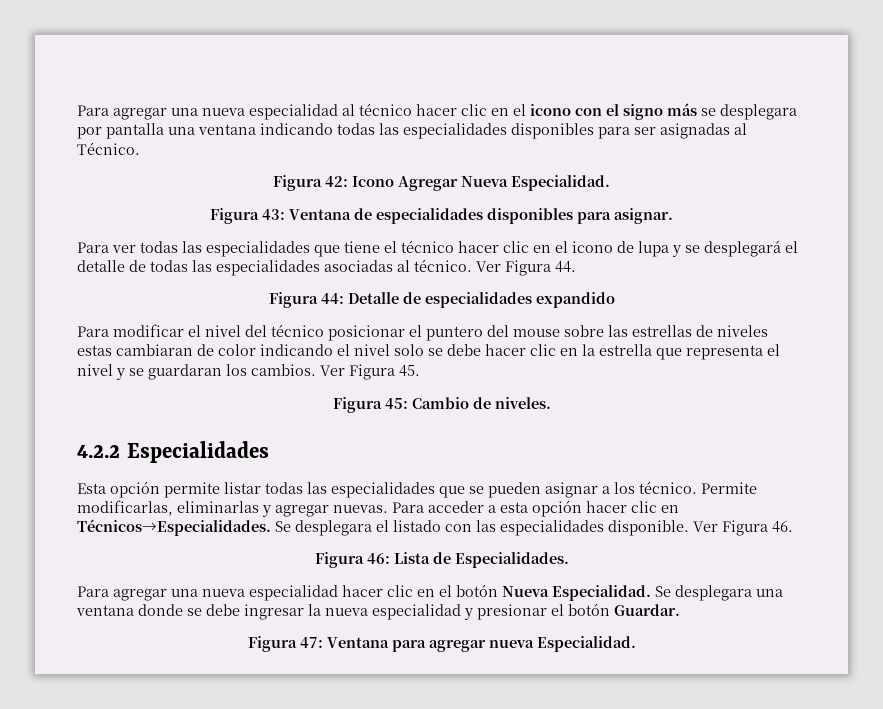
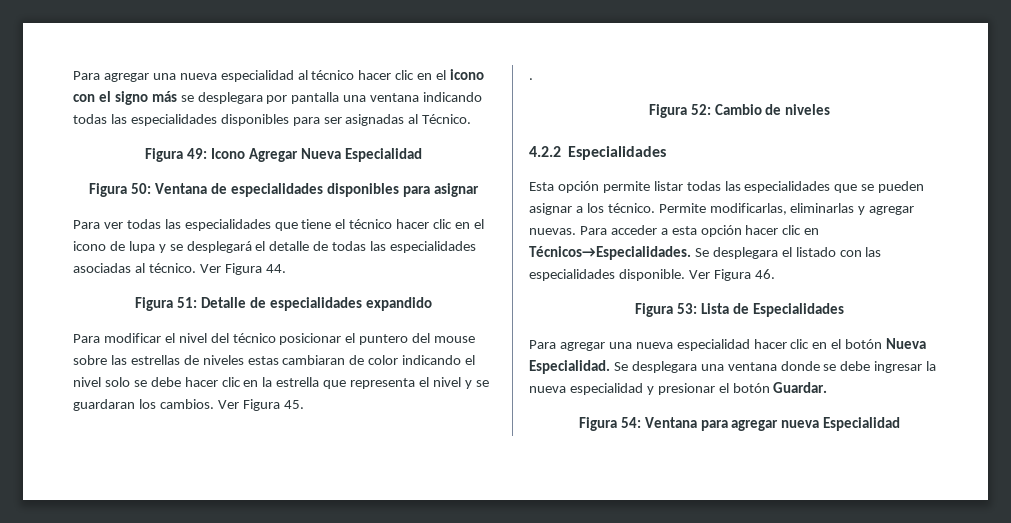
[325,176,348,187] 42: -> [187,148,208,159] 49:
[511,175,610,191] [210,208,285,224] Especialidad. // Figura 43: -> [344,148,422,162] [89,183,152,197] Especialidad // Figura 50:
[614,208,673,224] asignar. -> [433,183,479,197] asignar
[320,293,344,304] 44: -> [177,297,198,308] 51:
[332,397,408,413] // Figura 45: -> [529,78,533,80] [648,104,711,118] // . // Figura 52:
[494,397,551,409] niveles. -> [785,104,831,115] niveles
[366,553,390,564] 46: -> [677,303,698,314] 53:
[454,552,569,568] Especialidades. -> [752,303,844,317] Especialidades
[299,637,323,648] 47: -> [620,417,641,428] 54:
[536,636,636,652] Especialidad. -> [823,417,901,431] Especialidad

